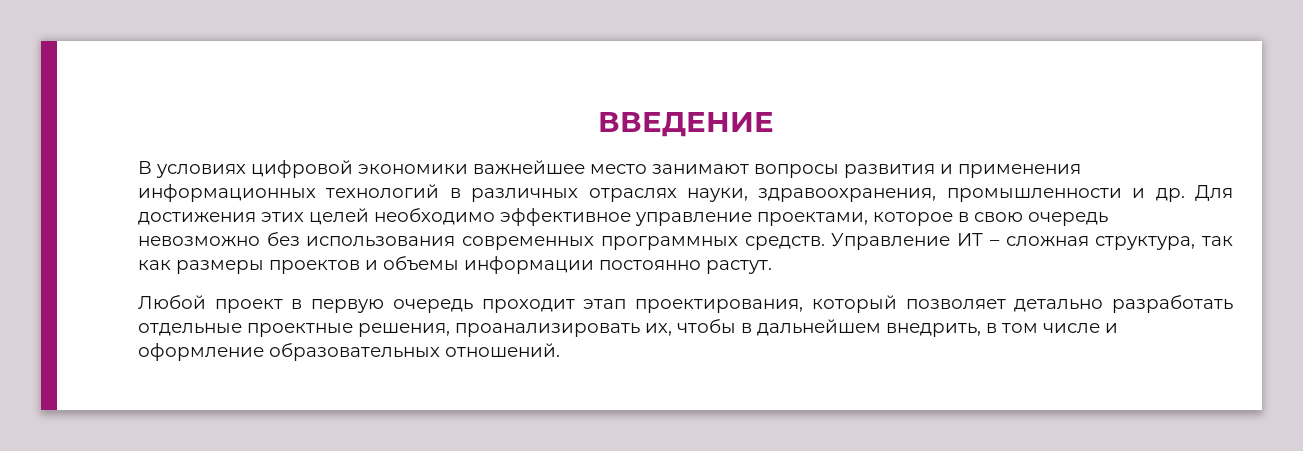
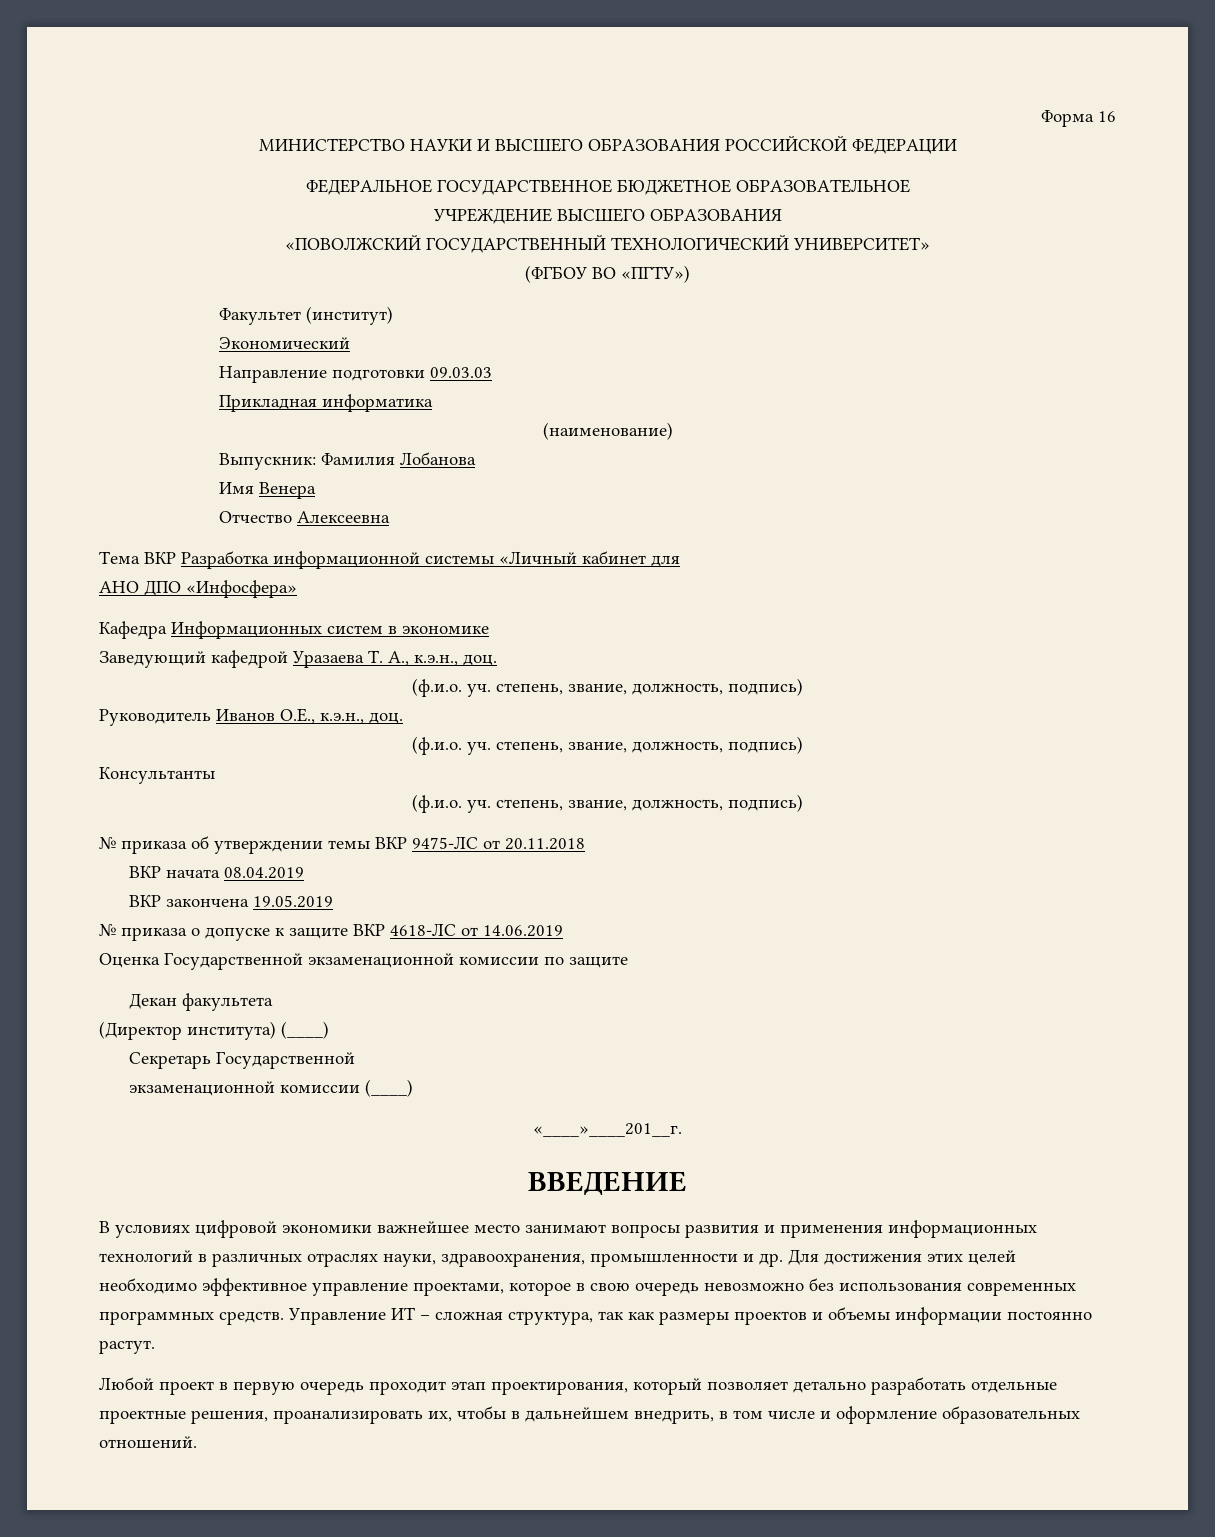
(597, 124) none -> [1041,110,1116,127] [258,136,957,154] [305,179,910,195] [432,208,782,224] [285,235,930,253] [525,265,690,283] [218,306,393,325] [218,337,350,349] [218,366,492,383] [218,394,433,412] [542,422,673,440] [218,452,476,470] [218,482,316,499] [218,511,390,523] [99,551,680,569] [99,580,297,598] [99,621,489,639] [99,650,497,668] [412,678,803,697] [99,708,403,726] [412,736,803,755] [99,767,215,784] [412,794,803,813] [99,836,585,854] [128,866,304,879] [128,895,333,908] [99,923,563,941] [99,952,628,970] [128,993,273,1011] [99,1021,329,1040] [128,1051,355,1069] [128,1079,413,1097] [533,1123,682,1137] Форма 16 // МИНИСТЕРСТВО НАУКИ И ВЫСШЕГО ОБРАЗОВАНИЯ РОССИЙСКОЙ ФЕДЕРАЦИИ // ФЕДЕРАЛЬНОЕ ГОСУДАРСТВЕННОЕ БЮДЖЕТНОЕ ОБРАЗОВАТЕЛЬНОЕ // УЧРЕЖДЕНИЕ ВЫСШЕГО ОБРАЗОВАНИЯ // «ПОВОЛЖСКИЙ ГОСУДАРСТВЕННЫЙ ТЕХНОЛОГИЧЕСКИЙ УНИВЕРСИТЕТ» // (ФГБОУ ВО «ПГТУ») // Факультет (институт) // Экономический // Направление подготовки 09.03.03 // Прикладная информатика // (наименование) // Выпускник: Фамилия Лобанова // Имя Венера // Отчество Алексеевна // Тема ВКР Разработка информационной системы «Личный кабинет для // АНО ДПО «Инфосфера» // Кафедра Информационных систем в экономике // Заведующий кафедрой Уразаева Т. А., к.э.н., доц. // (ф.и.о. уч. степень, звание, должность, подпись) // Руководитель Иванов О.Е., к.э.н., доц. // (ф.и.о. уч. степень, звание, должность, подпись) // Консультанты // (ф.и.о. уч. степень, звание, должность, подпись) // № приказа об утверждении темы ВКР 9475-ЛС от 20.11.2018 // ВКР начата 08.04.2019 // ВКР закончена 19.05.2019 // № приказа о допуске к защите ВКР 4618-ЛС от 14.06.2019 // Оценка Государственной экзаменационной комиссии по защите // Декан факультета // (Директор института) (____) // Секретарь Государственной // экзаменационной комиссии (____) // «____»____201__г. //

